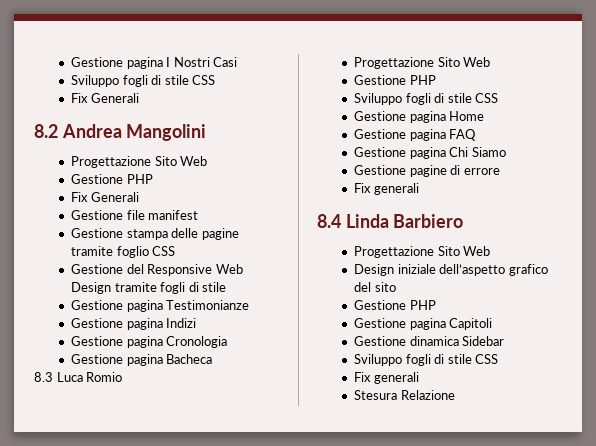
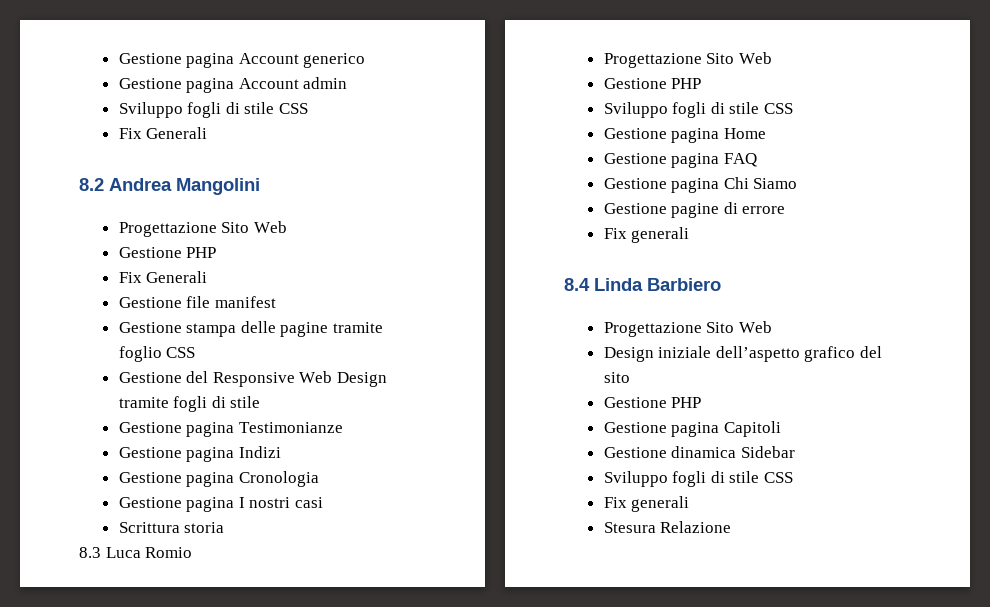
[71,57,238,69] Gestione pagina I Nostri Casi -> [118,53,366,68] [118,77,348,93] Gestione pagina Account generico // Gestione pagina Account admin
[166,354,213,364] Bacheca -> [238,497,323,508] [118,522,225,533] I nostri casi // Scrittura storia

